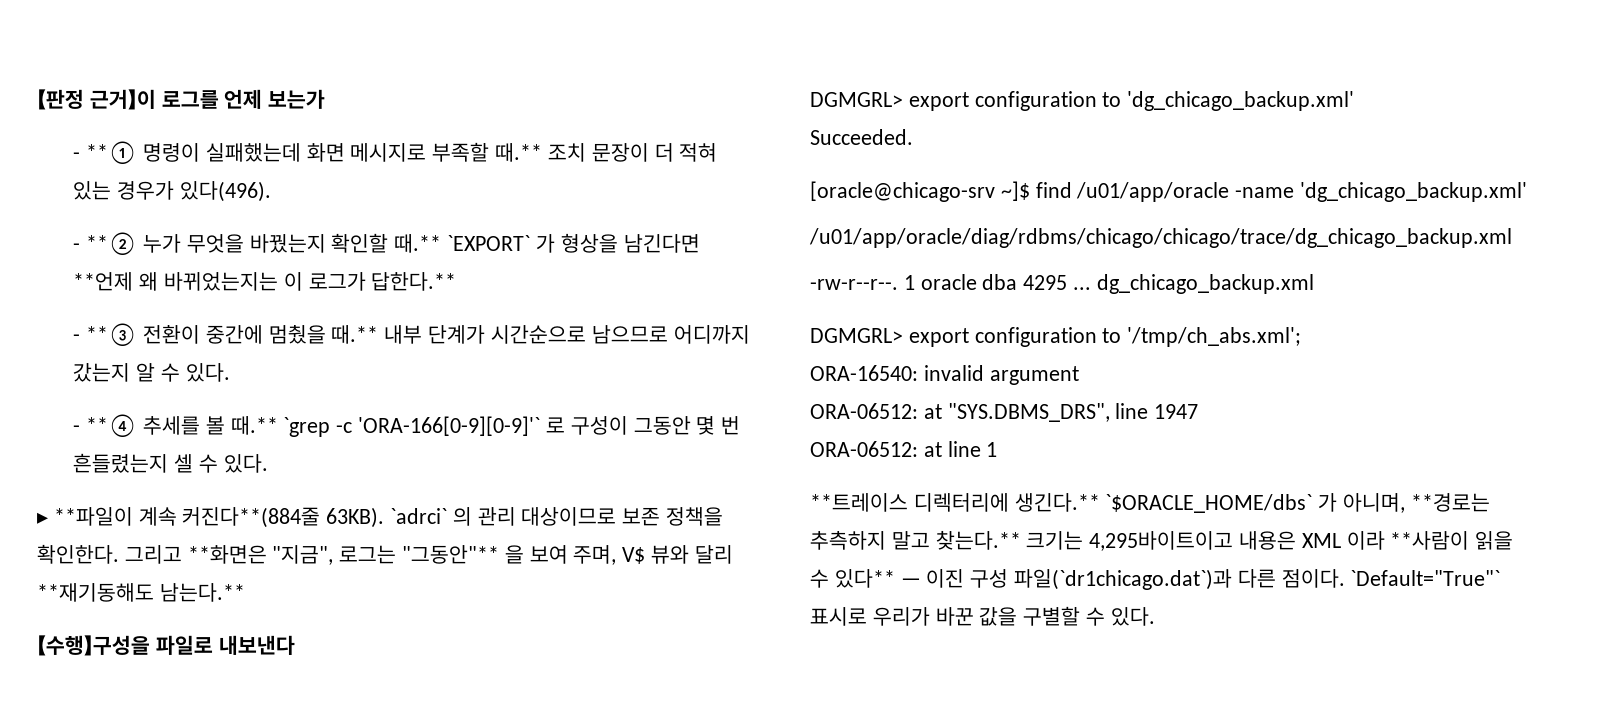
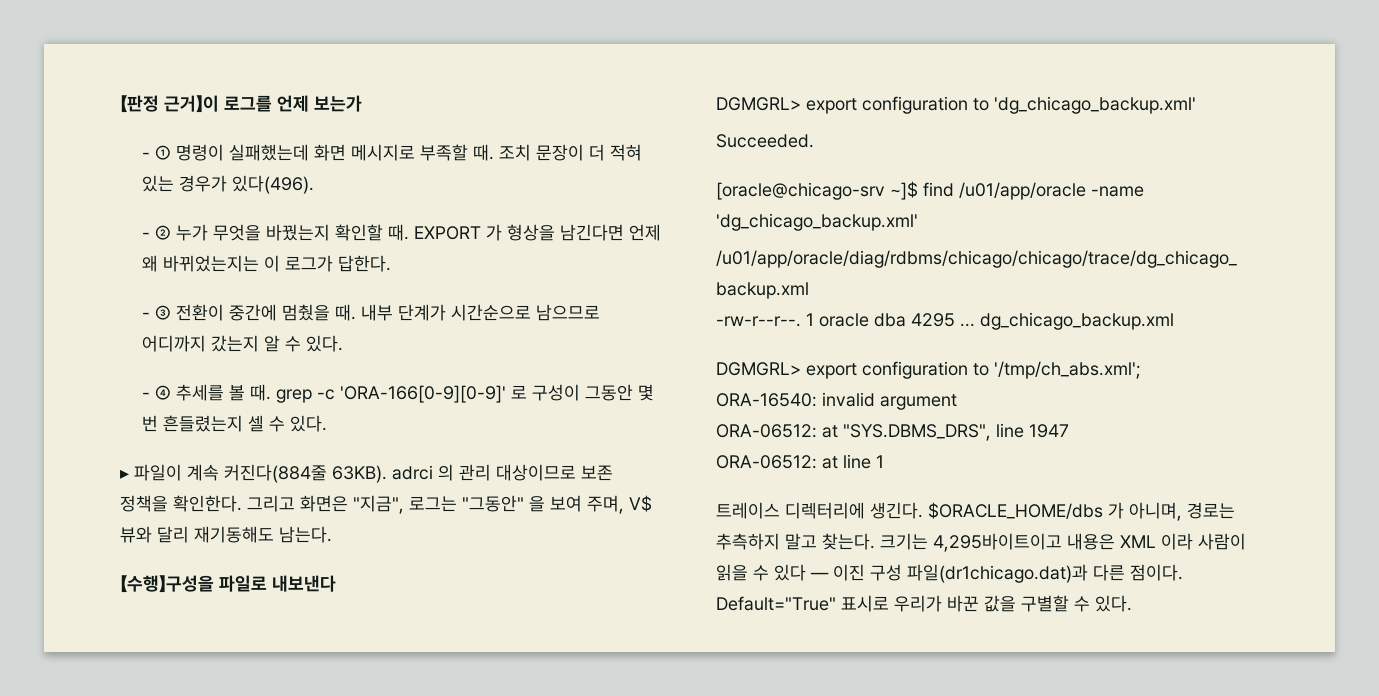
[86,141,138,164] **① -> [154,145,171,160] ①
[495,143,543,162] 때.** -> [472,144,494,161] 때.
[86,232,138,255] **② -> [154,225,171,240] ②
[394,234,531,253] 때.** `EXPORT` -> [387,224,481,241] 때. EXPORT
[73,272,134,291] **언제 -> [628,224,661,241] 언제
[371,272,457,291] [73,323,138,346] 답한다.** // - **③ -> [337,255,391,272] [141,305,171,320] 답한다. // - ③
[331,325,379,344] 때.** -> [334,304,356,321] 때.
[86,414,138,437] **④ -> [154,385,171,400] ④
[230,416,541,437] 때.** `grep -c 'ORA-166[0-9][0-9]'` -> [249,384,506,403] 때. grep -c 'ORA-166[0-9][0-9]'
[53,507,448,528] **파일이 계속 커진다**(884줄 63KB). `adrci` -> [134,464,433,483] 파일이 계속 커진다(884줄 63KB). adrci
[187,545,267,564] **화면은 -> [300,495,348,512] 화면은
[402,545,500,564] "그동안"** -> [462,495,524,512] "그동안"
[37,583,245,602] **재기동해도 남는다.** -> [194,526,332,543] 재기동해도 남는다.
[810,493,1313,513] **트레이스 디렉터리에 생긴다.** `$ORACLE_HOME/dbs` -> [716,502,1103,519] 트레이스 디렉터리에 생긴다. $ORACLE_HOME/dbs
[1410,493,1490,512] **경로는 -> [1187,502,1235,519] 경로는
[935,530,1021,550] 찾는다.** -> [822,533,875,550] 찾는다.
[1390,531,1470,550] **사람이 -> [1198,533,1246,550] 사람이
[834,569,895,588] 있다** -> [774,564,806,581] 있다
[1014,569,1233,590] 파일(`dr1chicago.dat`)과 -> [907,564,1088,583] 파일(dr1chicago.dat)과
[1350,570,1501,586] `Default="True"` -> [716,596,836,611] Default="True"

